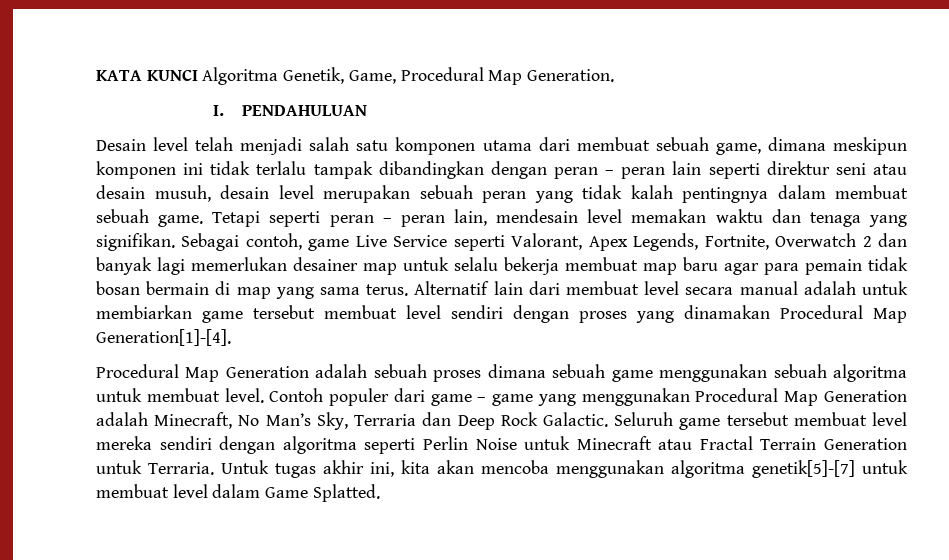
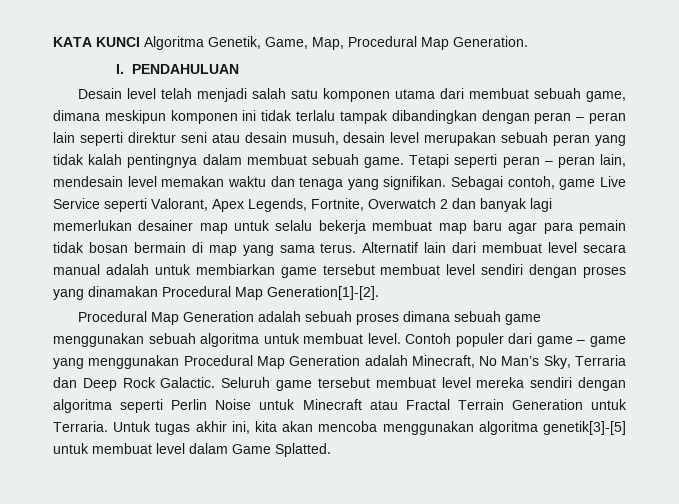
(396, 77) none -> [312,37,344,50] Map,
[96,329,231,346] Generation[1]-[4]. -> [267,286,379,300] Generation[1]-[2].
[752,460,855,478] genetik[5]-[7] -> [542,421,626,435] genetik[3]-[5]

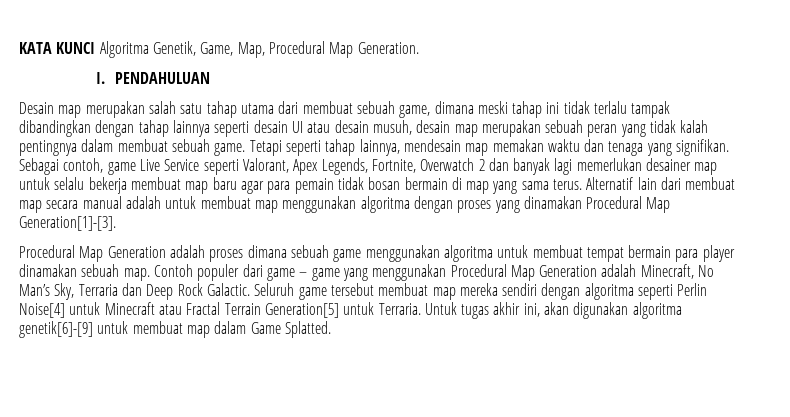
[126,88,247,102] level telah menjadi -> [58,101,145,118] map merupakan
[322,88,390,102] komponen -> [206,101,237,118] tahap
[104,110,238,124] meskipun komponen -> [477,101,543,118] meski tahap
[534,112,626,124] [53,132,207,146] peran – peran lain seperti direktur seni -> [138,120,303,137] tahap lainnya seperti desain UI
[390,132,420,143] level -> [454,124,478,137] map
[502,154,627,168] [53,176,157,187] peran – peran lain, mendesain level -> [325,139,489,156] tahap lainnya, mendesain map
[548,242,578,253] level -> [19,200,42,213] map
[195,264,524,278] membiarkan game tersebut membuat level sendiri -> [200,196,410,213] membuat map menggunakan algoritma
[267,286,379,300] [77,311,352,325] Generation[1]-[2]. // Procedural Map Generation adalah sebuah -> [19,216,116,231] [19,245,205,262] Generation[1]-[3]. // Procedural Map Generation adalah
[148,333,196,344] sebuah -> (440, 253) none
[367,333,401,344] level. -> [586,245,735,262] [19,264,150,281] tempat bermain para player dinamakan sebuah map.
[441,377,471,388] level -> [432,287,456,300] map
[215,399,252,410] Noise -> [19,303,65,318] Noise[4]
[511,399,583,410] Generation -> [264,303,339,318] Generation[5]
[254,421,626,435] [53,443,185,454] kita akan mencoba menggunakan algoritma genetik[3]-[5] untuk membuat level -> [544,302,682,319] [19,321,210,338] akan digunakan algoritma genetik[6]-[9] untuk membuat map

